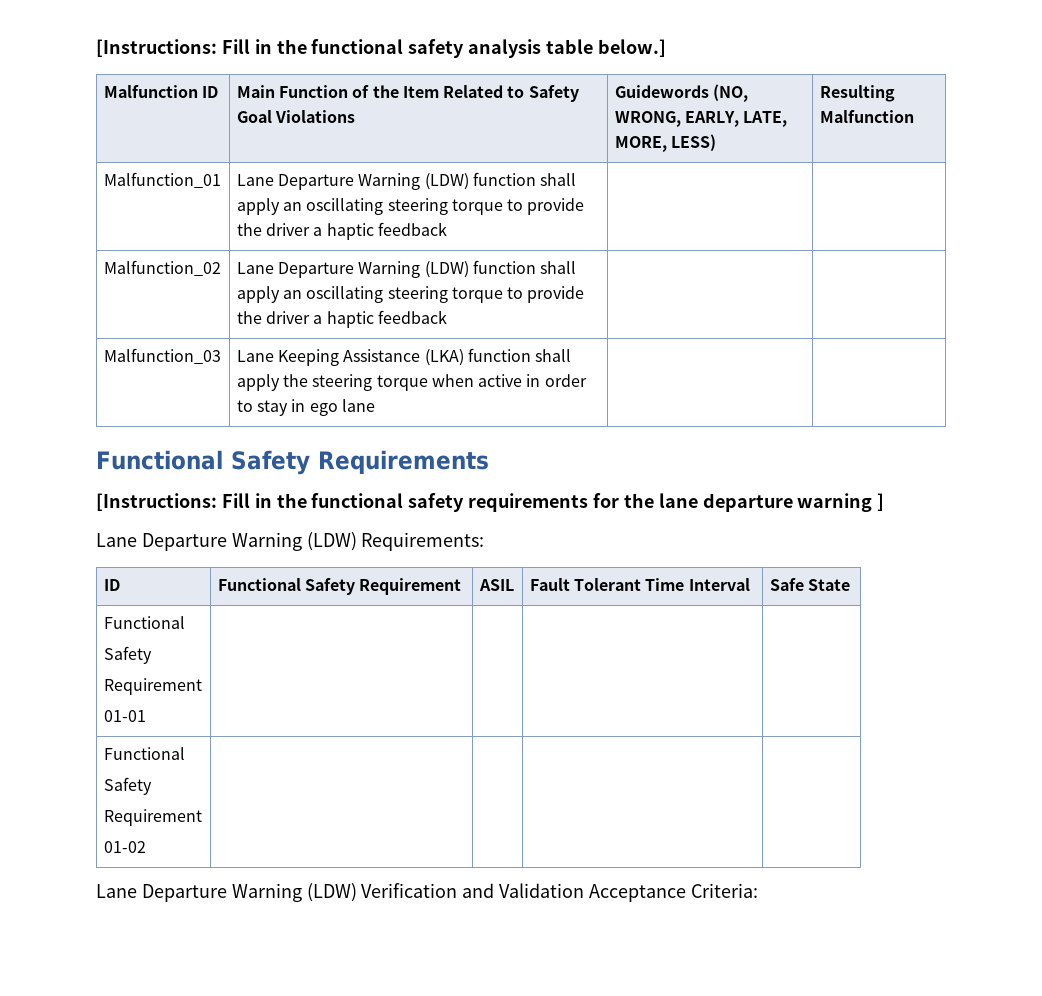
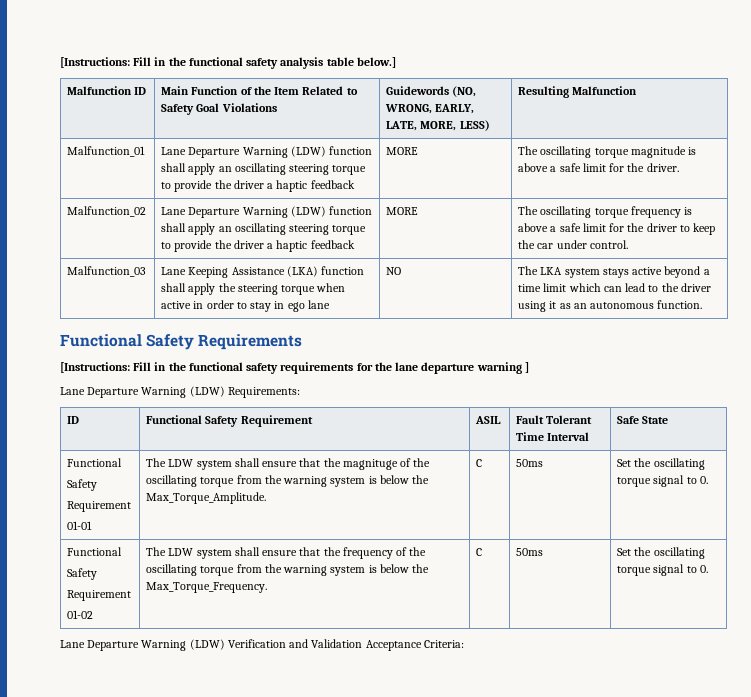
(447, 229) | -> [386,147,419,155] [518,146,697,158] [518,163,679,172] MORE | The oscillating torque magnitude is above a safe limit for the driver.
(447, 317) | -> [386,207,419,215] [518,206,693,218] [518,223,716,235] [518,240,628,249] MORE | The oscillating torque frequency is above a safe limit for the driver to keep the car under control.
(375, 405) | -> [386,267,402,275] [518,266,710,278] [518,283,711,292] [518,300,703,312] NO | The LKA system stays active beyond a time limit which can lead to the driver using it as an autonomous function.
[103,747,185,760] [103,777,152,795] [103,809,202,826] [103,841,146,853] | | | // Functional // Safety // Requirement // 01-02 | | | | -> [146,458,431,470] [146,475,430,487] [146,492,267,504] [476,459,483,467] [516,459,544,467] [617,458,705,470] [617,475,708,487] [67,547,123,556] [67,568,98,580] [67,590,132,601] [67,610,94,619] [146,547,427,559] [146,564,430,576] [146,582,268,593] [476,548,483,556] [516,548,544,556] [617,547,705,559] [617,564,708,576] The LDW system shall ensure that the magnituge of the oscillating torque from the warning system is below the Max_Torque_Amplitude. | C | 50ms | Set the oscillating torque signal to 0. // Functional // Safety // Requirement // 01-02 | The LDW system shall ensure that the frequency of the oscillating torque from the warning system is below the Max_Torque_Frequency. | C | 50ms | Set the oscillating torque signal to 0.

